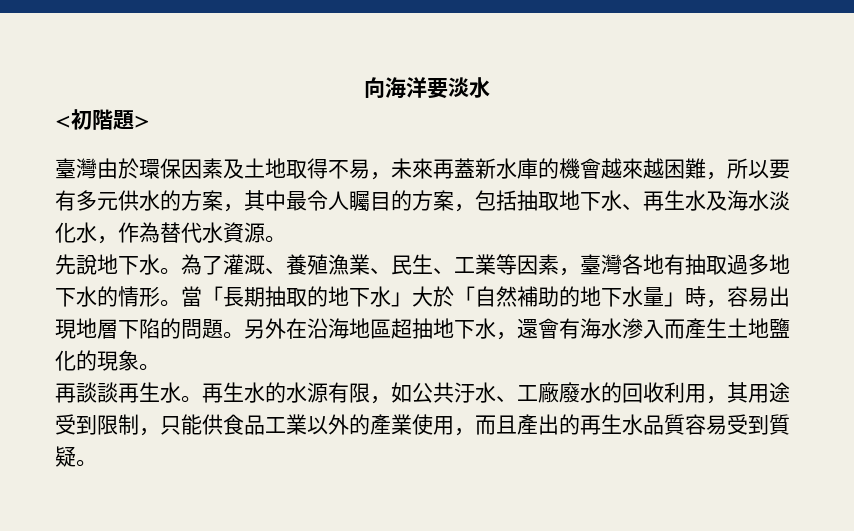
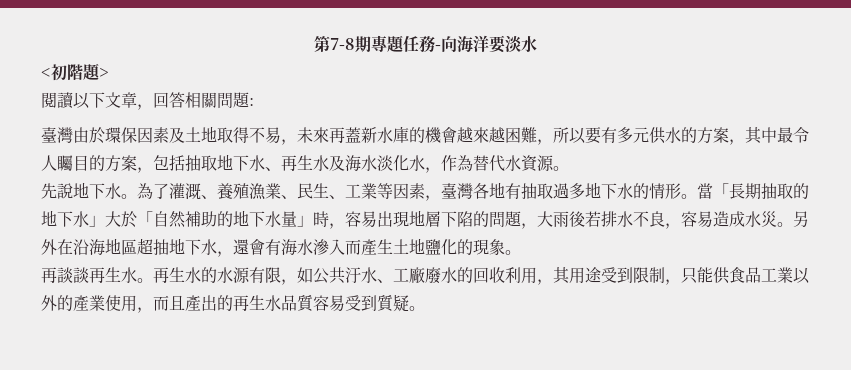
(364, 87) none -> [314,35,441,53] 第7-8期專題任務-
(150, 121) none -> [41,92,254,110] // 閱讀以下文章，回答相關問題:
(223, 329) none -> [521,211,777,229] ，大雨後若排水不良，容易造成水災

